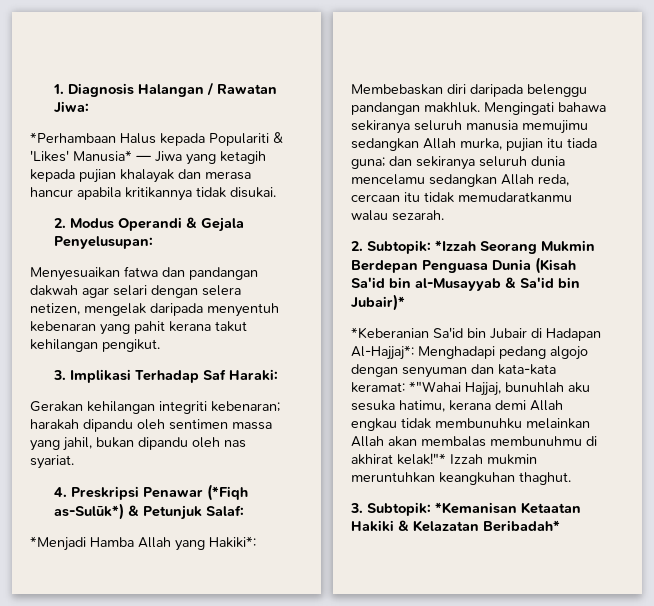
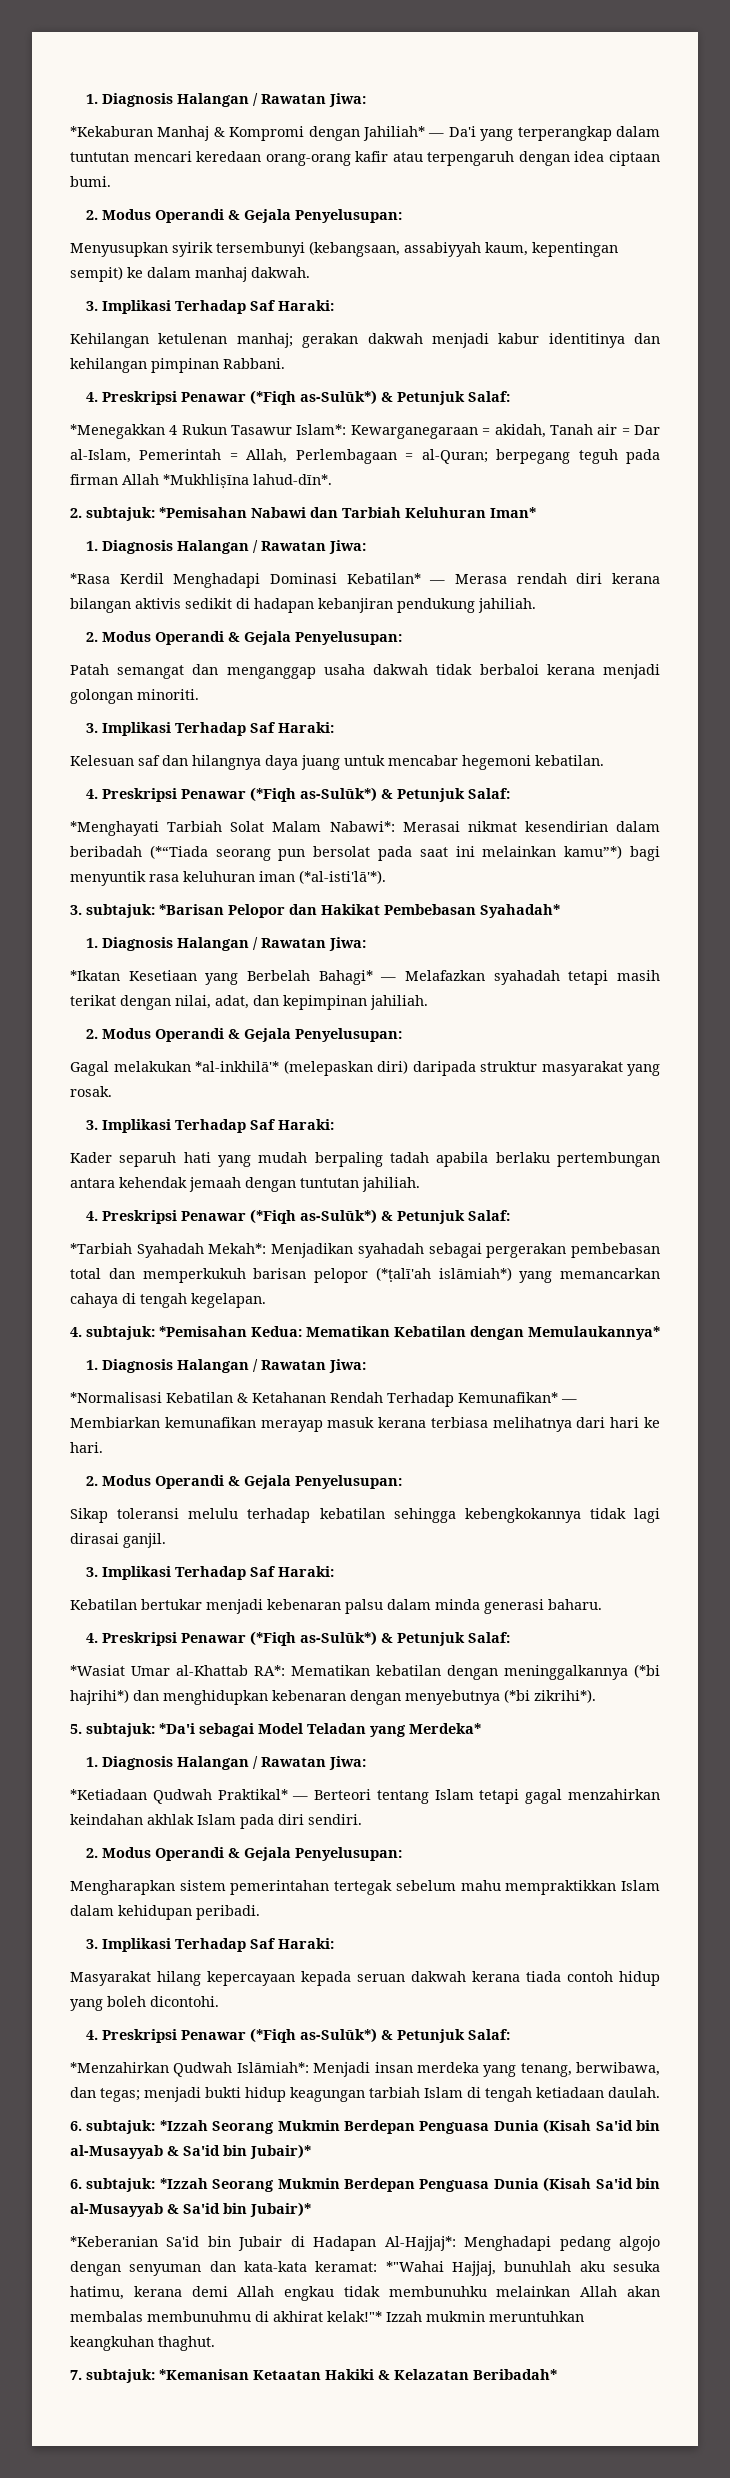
[53,82,278,97] [54,101,90,113] [30,132,283,146] [30,150,266,165] [30,169,251,183] [30,187,276,201] [54,217,245,232] [54,236,154,249] [30,266,258,281] [30,285,241,298] [30,303,279,317] [30,321,247,335] [30,339,160,352] [53,369,279,383] [30,401,280,414] [30,419,272,432] [30,437,246,451] [30,455,74,469] [54,484,249,501] [54,503,245,520] [30,536,256,551] [351,84,587,97] [351,102,606,115] [351,120,588,134] [351,138,597,152] [351,156,565,170] [351,174,569,187] [351,192,572,203] [351,210,444,221] [351,240,431,254] 1. Diagnosis Halangan / Rawatan Jiwa: // *Perhambaan Halus kepada Populariti & 'Likes' Manusia* — Jiwa yang ketagih kepada pujian khalayak dan merasa hancur apabila kritikannya tidak disukai. // 2. Modus Operandi & Gejala Penyelusupan: // Menyesuaikan fatwa dan pandangan dakwah agar selari dengan selera netizen, mengelak daripada menyentuh kebenaran yang pahit kerana takut kehilangan pengikut. // 3. Implikasi Terhadap Saf Haraki: // Gerakan kehilangan integriti kebenaran; harakah dipandu oleh sentimen massa yang jahil, bukan dipandu oleh nas syariat. // 4. Preskripsi Penawar (*Fiqh as-Sulūk*) & Petunjuk Salaf: // *Menjadi Hamba Allah yang Hakiki*: Membebaskan diri daripada belenggu pandangan makhluk. Mengingati bahawa sekiranya seluruh manusia memujimu sedangkan Allah murka, pujian itu tiada guna; dan sekiranya seluruh dunia mencelamu sedangkan Allah reda, cercaan itu tidak memudaratkanmu walau sezarah. // 2. Subtopik: -> [86,93,367,107] [70,126,660,141] [70,151,660,166] [70,176,111,187] [86,209,403,223] [70,241,618,257] [70,266,310,282] [86,300,335,314] [70,333,660,348] [70,358,285,373] [86,390,511,405] [70,424,661,439] [70,449,661,464] [70,474,332,488] [70,507,536,521] [86,540,367,554] [70,573,661,588] [70,598,536,613] [86,631,403,645] [70,664,660,679] [70,689,199,704] [86,722,335,736] [70,755,604,770] [86,787,511,802] [70,821,660,836] [70,845,660,861] [70,870,386,886] [70,904,560,918] [86,937,367,951] [70,970,660,985] [70,995,428,1010] [86,1028,403,1042] [70,1060,660,1076] [70,1086,112,1097] [86,1119,335,1133] [70,1152,660,1167] [70,1177,420,1192] [86,1209,511,1224] [70,1243,660,1258] [70,1267,660,1283] [70,1293,266,1308] [70,1326,660,1340] [86,1359,367,1373] [70,1392,577,1407] [70,1417,660,1432] [70,1442,103,1453] [86,1475,403,1489] [70,1508,660,1523] [70,1533,166,1548] [86,1566,335,1580] [70,1599,602,1614] [86,1631,511,1646] [70,1664,660,1680] [70,1689,596,1705] [70,1723,481,1737] [86,1756,367,1770] [70,1789,660,1804] [70,1814,362,1829] [86,1847,403,1861] [70,1880,660,1895] [70,1905,260,1920] [86,1938,335,1952] [70,1971,660,1986] [70,1996,219,2011] [86,2028,511,2043] [70,2062,660,2077] [70,2087,660,2102] [70,2119,660,2134] [70,2144,311,2159] [70,2178,156,2192] 1. Diagnosis Halangan / Rawatan Jiwa: // *Kekaburan Manhaj & Kompromi dengan Jahiliah* — Da'i yang terperangkap dalam tuntutan mencari keredaan orang-orang kafir atau terpengaruh dengan idea ciptaan bumi. // 2. Modus Operandi & Gejala Penyelusupan: // Menyusupkan syirik tersembunyi (kebangsaan, assabiyyah kaum, kepentingan sempit) ke dalam manhaj dakwah. // 3. Implikasi Terhadap Saf Haraki: // Kehilangan ketulenan manhaj; gerakan dakwah menjadi kabur identitinya dan kehilangan pimpinan Rabbani. // 4. Preskripsi Penawar (*Fiqh as-Sulūk*) & Petunjuk Salaf: // *Menegakkan 4 Rukun Tasawur Islam*: Kewarganegaraan = akidah, Tanah air = Dar al-Islam, Pemerintah = Allah, Perlembagaan = al-Quran; berpegang teguh pada firman Allah *Mukhliṣīna lahud-dīn*. // 2. subtajuk: *Pemisahan Nabawi dan Tarbiah Keluhuran Iman* // 1. Diagnosis Halangan / Rawatan Jiwa: // *Rasa Kerdil Menghadapi Dominasi Kebatilan* — Merasa rendah diri kerana bilangan aktivis sedikit di hadapan kebanjiran pendukung jahiliah. // 2. Modus Operandi & Gejala Penyelusupan: // Patah semangat dan menganggap usaha dakwah tidak berbaloi kerana menjadi golongan minoriti. // 3. Implikasi Terhadap Saf Haraki: // Kelesuan saf dan hilangnya daya juang untuk mencabar hegemoni kebatilan. // 4. Preskripsi Penawar (*Fiqh as-Sulūk*) & Petunjuk Salaf: // *Menghayati Tarbiah Solat Malam Nabawi*: Merasai nikmat kesendirian dalam beribadah (*“Tiada seorang pun bersolat pada saat ini melainkan kamu”*) bagi menyuntik rasa keluhuran iman (*al-isti'lā'*). // 3. subtajuk: *Barisan Pelopor dan Hakikat Pembebasan Syahadah* // 1. Diagnosis Halangan / Rawatan Jiwa: // *Ikatan Kesetiaan yang Berbelah Bahagi* — Melafazkan syahadah tetapi masih terikat dengan nilai, adat, dan kepimpinan jahiliah. // 2. Modus Operandi & Gejala Penyelusupan: // Gagal melakukan *al-inkhilā'* (melepaskan diri) daripada struktur masyarakat yang rosak. // 3. Implikasi Terhadap Saf Haraki: // Kader separuh hati yang mudah berpaling tadah apabila berlaku pertembungan antara kehendak jemaah dengan tuntutan jahiliah. // 4. Preskripsi Penawar (*Fiqh as-Sulūk*) & Petunjuk Salaf: // *Tarbiah Syahadah Mekah*: Menjadikan syahadah sebagai pergerakan pembebasan total dan memperkukuh barisan pelopor (*ṭalī'ah islāmiah*) yang memancarkan cahaya di tengah kegelapan. // 4. subtajuk: *Pemisahan Kedua: Mematikan Kebatilan dengan Memulaukannya* // 1. Diagnosis Halangan / Rawatan Jiwa: // *Normalisasi Kebatilan & Ketahanan Rendah Terhadap Kemunafikan* — Membiarkan kemunafikan merayap masuk kerana terbiasa melihatnya dari hari ke hari. // 2. Modus Operandi & Gejala Penyelusupan: // Sikap toleransi melulu terhadap kebatilan sehingga kebengkokannya tidak lagi dirasai ganjil. // 3. Implikasi Terhadap Saf Haraki: // Kebatilan bertukar menjadi kebenaran palsu dalam minda generasi baharu. // 4. Preskripsi Penawar (*Fiqh as-Sulūk*) & Petunjuk Salaf: // *Wasiat Umar al-Khattab RA*: Mematikan kebatilan dengan meninggalkannya (*bi hajrihi*) dan menghidupkan kebenaran dengan menyebutnya (*bi zikrihi*). // 5. subtajuk: *Da'i sebagai Model Teladan yang Merdeka* // 1. Diagnosis Halangan / Rawatan Jiwa: // *Ketiadaan Qudwah Praktikal* — Berteori tentang Islam tetapi gagal menzahirkan keindahan akhlak Islam pada diri sendiri. // 2. Modus Operandi & Gejala Penyelusupan: // Mengharapkan sistem pemerintahan tertegak sebelum mahu mempraktikkan Islam dalam kehidupan peribadi. // 3. Implikasi Terhadap Saf Haraki: // Masyarakat hilang kepercayaan kepada seruan dakwah kerana tiada contoh hidup yang boleh dicontohi. // 4. Preskripsi Penawar (*Fiqh as-Sulūk*) & Petunjuk Salaf: // *Menzahirkan Qudwah Islāmiah*: Menjadi insan merdeka yang tenang, berwibawa, dan tegas; menjadi bukti hidup keagungan tarbiah Islam di tengah ketiadaan daulah. // 6. subtajuk: *Izzah Seorang Mukmin Berdepan Penguasa Dunia (Kisah Sa'id bin al-Musayyab & Sa'id bin Jubair)* // 6. subtajuk:
[350,502,431,516] 3. Subtopik: -> [70,2369,155,2383] 7. subtajuk:

